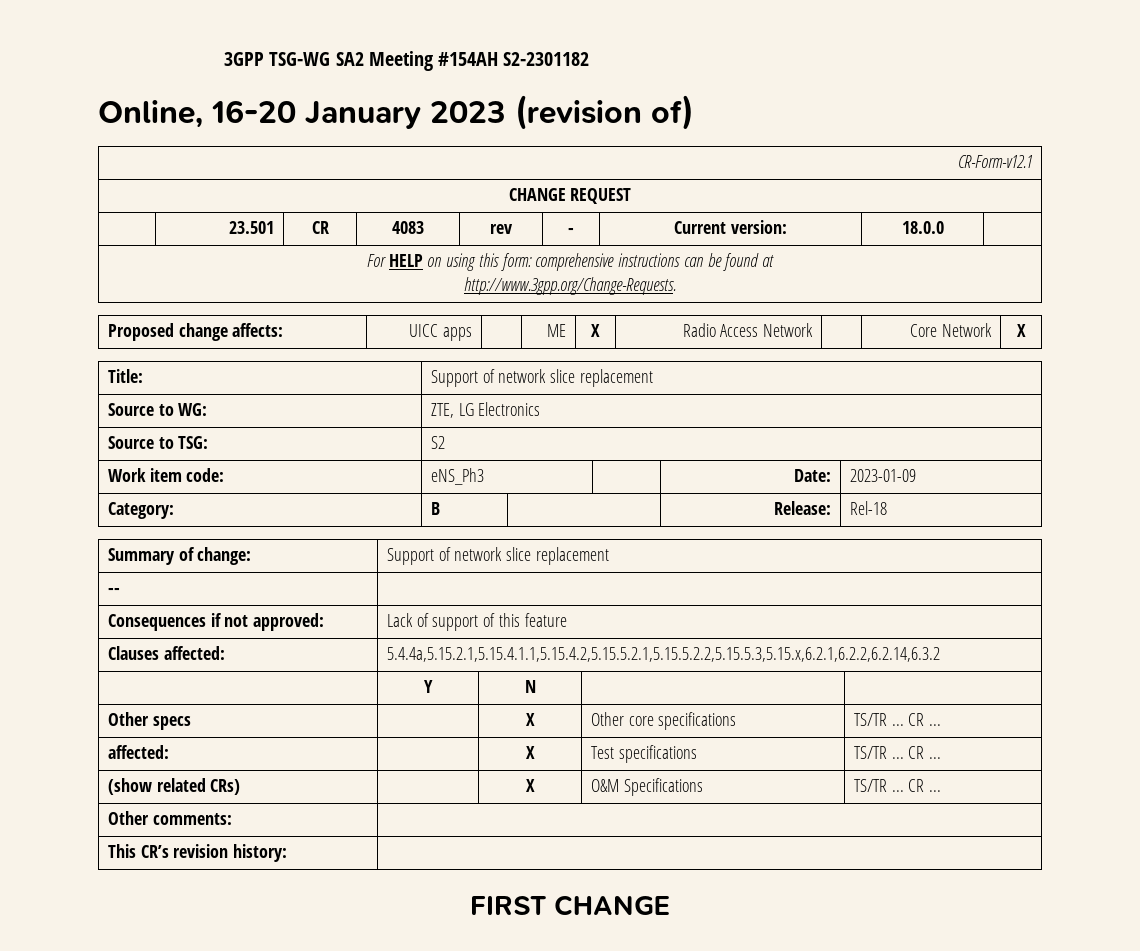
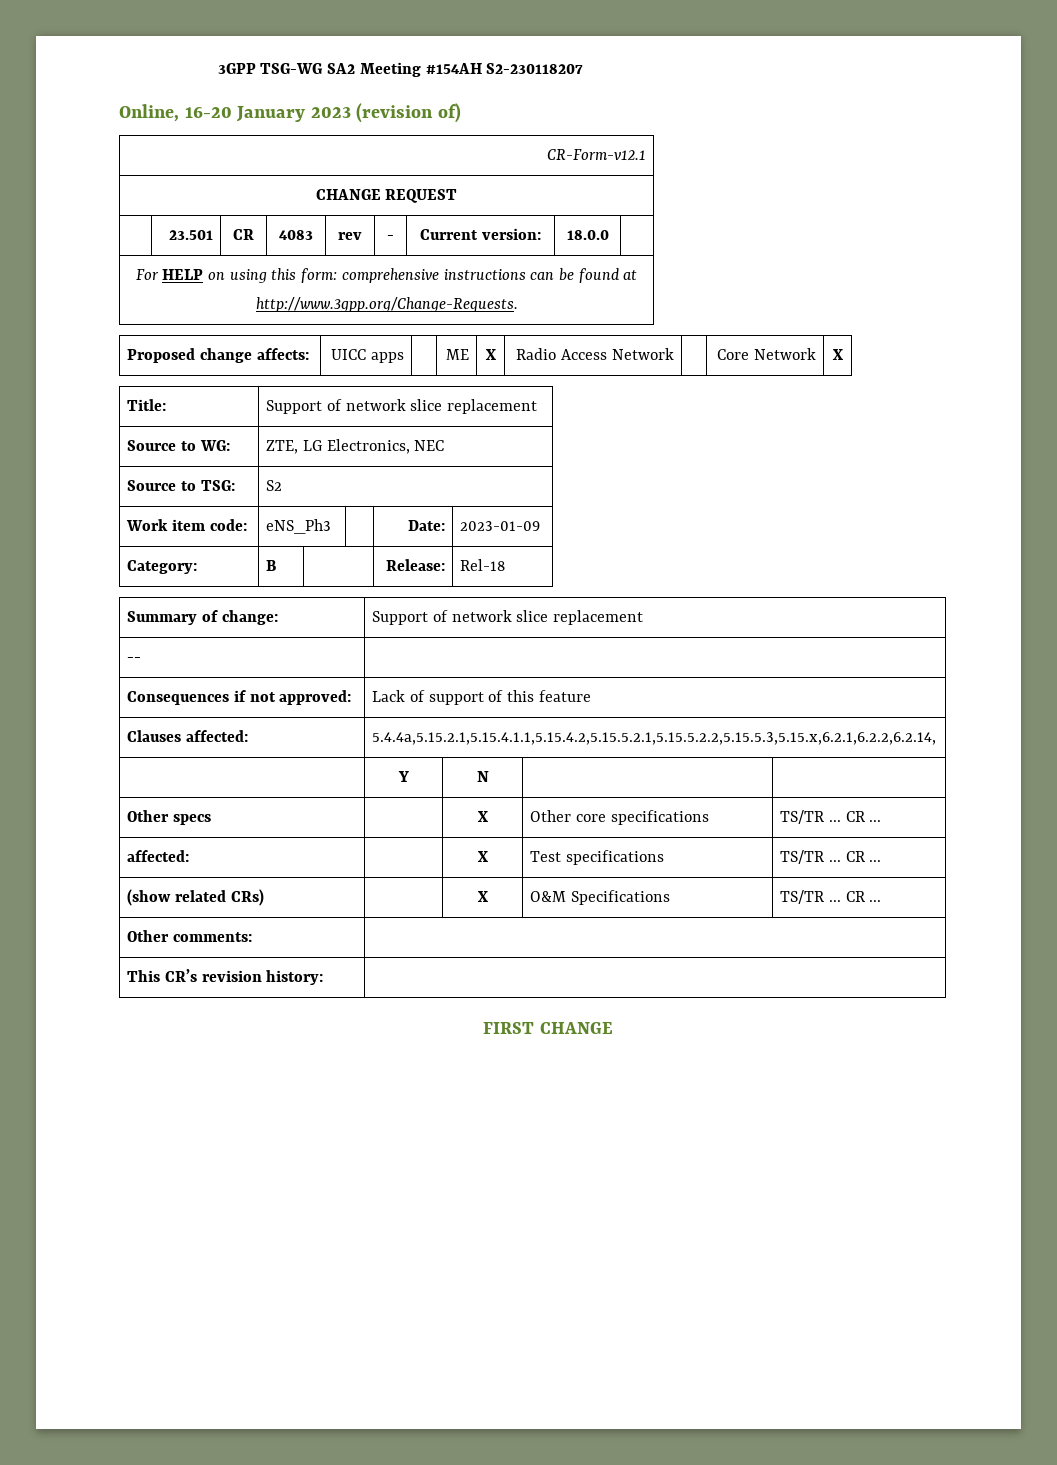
[503,52,590,66] S2-2301182 -> [486,63,584,74] S2-230118207
[478,402,541,416] Electronics -> [326,439,445,454] Electronics, NEC
[386,647,940,662] 5.4.4a,5.15.2.1,5.15.4.1.1,5.15.4.2,5.15.5.2.1,5.15.5.2.2,5.15.5.3,5.15.x,6.2.1,6.2.2,6.2.14,6.3.2 -> [372,732,937,745] 5.4.4a,5.15.2.1,5.15.4.1.1,5.15.4.2,5.15.5.2.1,5.15.5.2.2,5.15.5.3,5.15.x,6.2.1,6.2.2,6.2.14,

